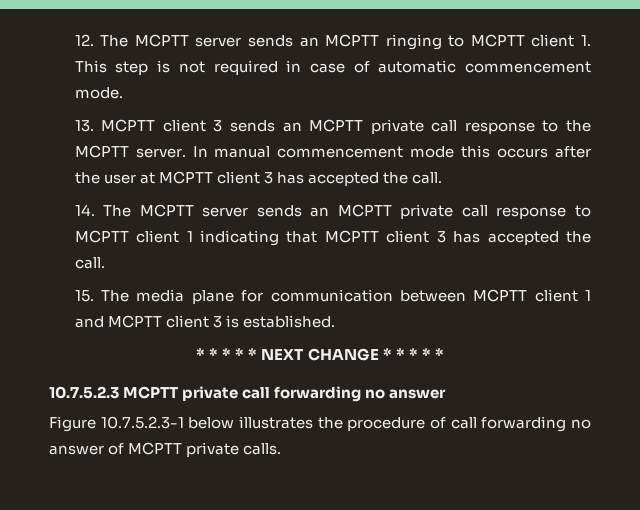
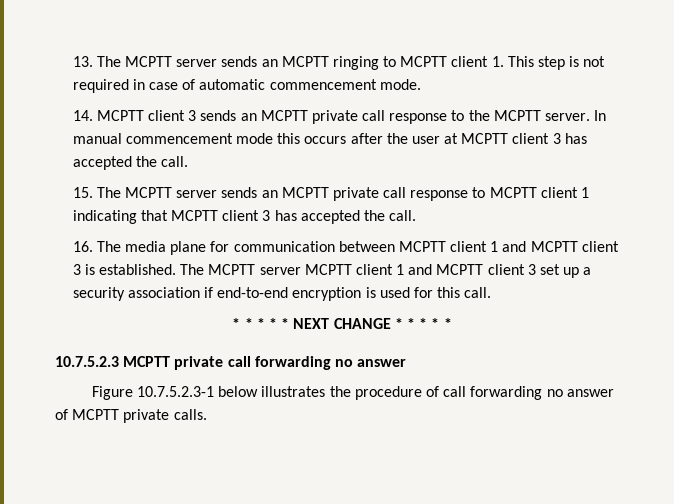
[74,34,94,46] 12. -> [72,56,93,67] 13.
[74,120,94,132] 13. -> [72,110,93,121] 14.
[74,204,95,216] 14. -> [72,187,93,198] 15.
[74,290,94,302] 15. -> [72,241,93,252] 16.
(335, 321) none -> [180,264,592,278] [72,287,492,301] The MCPTT server MCPTT client 1 and MCPTT client 3 set up a security association if end-to-end encryption is used for this call.

